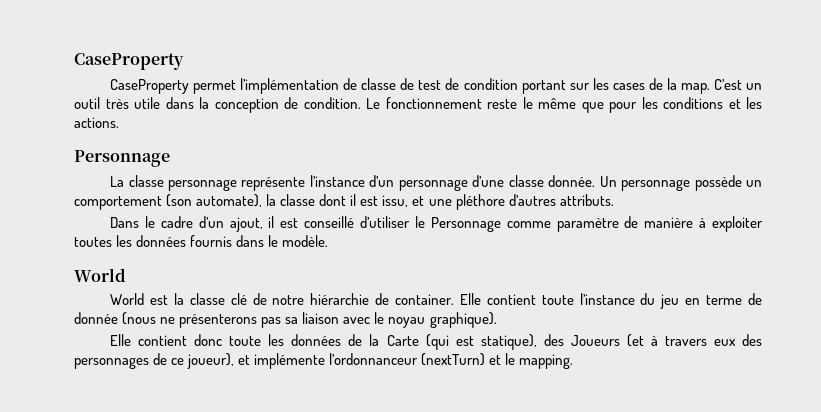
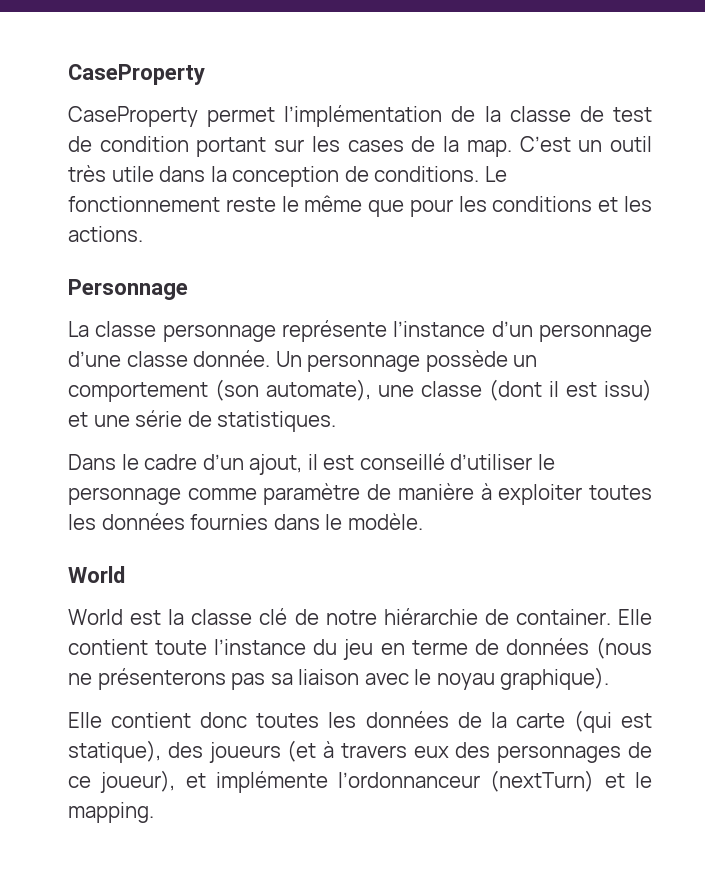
(358, 84) none -> [484,106,501,122] la
[303,97,361,109] condition. -> [374,166,480,182] conditions.
[266,194,409,207] la classe dont il est issu, -> [378,379,652,401] une classe (dont il est issu)
[455,194,614,210] pléthore d’autres attributs. -> [135,410,337,432] série de statistiques.
[430,217,501,232] Personnage -> [68,487,181,505] personnage
[190,235,233,247] fournis -> [190,514,269,530] fournies
[74,312,118,324] donnée -> [505,638,589,655] données
[229,336,262,346] toute -> [256,713,320,728] toutes
[386,335,419,346] Carte -> [515,713,565,728] carte
[570,335,620,346] Joueurs -> [208,742,281,763] joueurs

